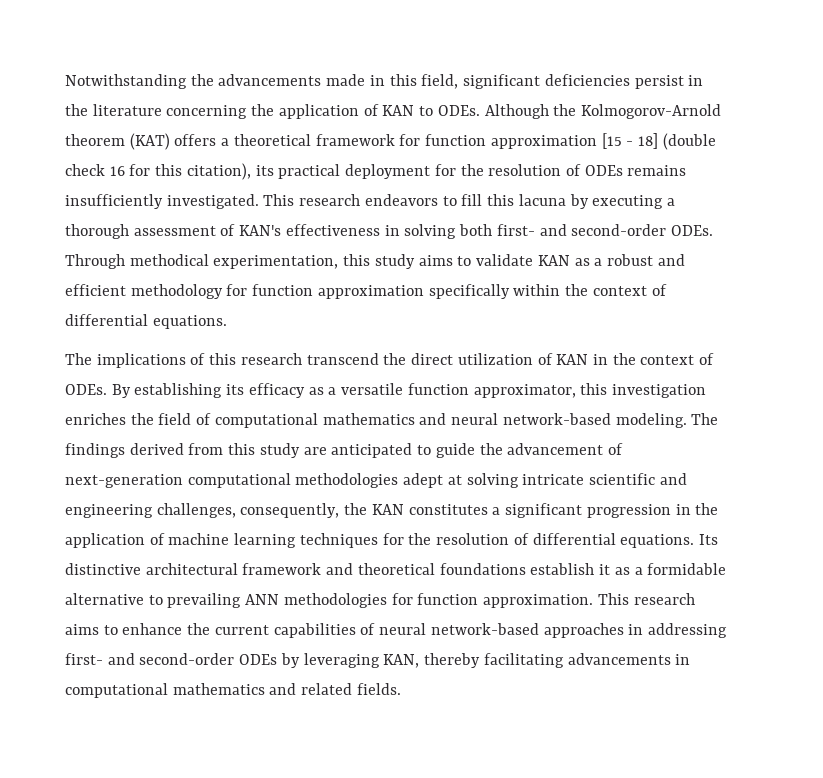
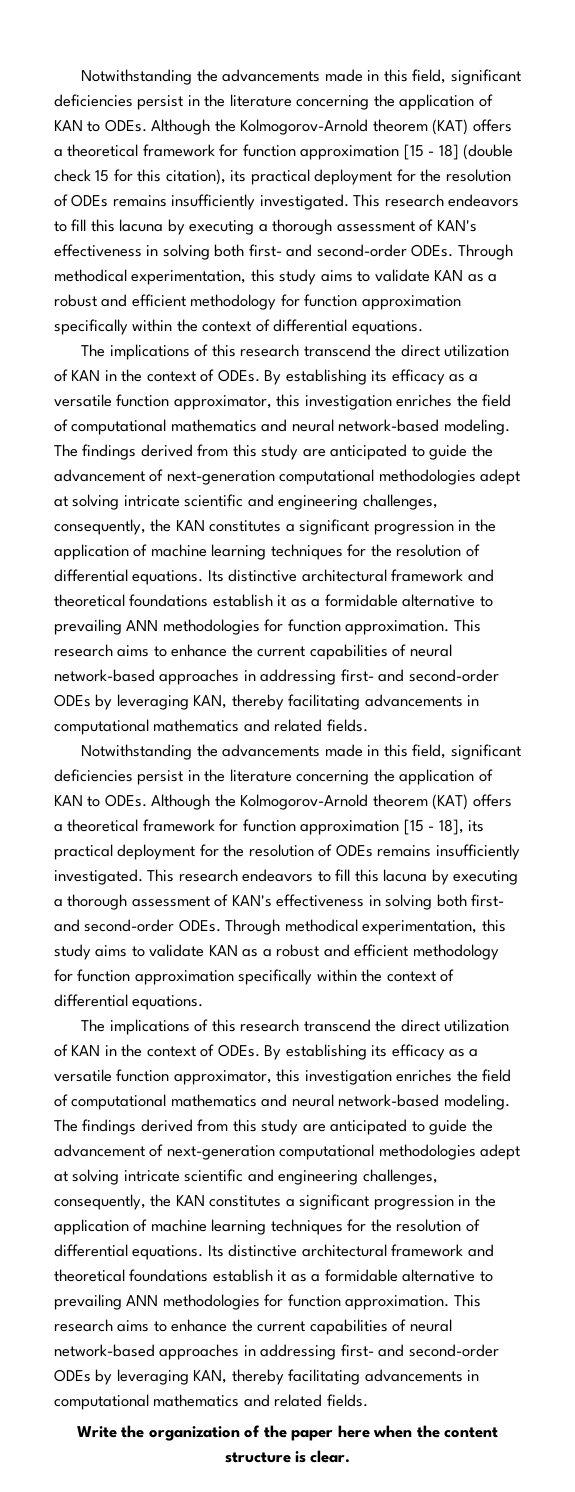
[109,166,125,176] 16 -> [95,170,110,182] 15
(401, 689) none -> [81,744,521,760] [54,769,493,785] [54,794,512,810] [54,819,485,835] [54,844,520,860] [54,869,519,885] [54,894,505,910] [54,919,506,935] [54,944,499,960] [54,969,455,985] [54,994,204,1010] [81,1019,510,1035] [54,1044,479,1060] [54,1069,512,1085] [54,1094,510,1110] [54,1119,493,1135] [54,1144,521,1160] [54,1169,438,1185] [54,1194,496,1210] [54,1219,480,1235] [54,1244,494,1260] [54,1269,493,1282] [54,1294,481,1310] [54,1319,452,1335] [54,1344,499,1360] [54,1369,480,1385] [54,1394,368,1410] [76,1425,499,1441] [224,1450,351,1463] // Notwithstanding the advancements made in this field, significant deficiencies persist in the literature concerning the application of KAN to ODEs. Although the Kolmogorov-Arnold theorem (KAT) offers a theoretical framework for function approximation [15 - 18], its practical deployment for the resolution of ODEs remains insufficiently investigated. This research endeavors to fill this lacuna by executing a thorough assessment of KAN's effectiveness in solving both first- and second-order ODEs. Through methodical experimentation, this study aims to validate KAN as a robust and efficient methodology for function approximation specifically within the context of differential equations. // The implications of this research transcend the direct utilization of KAN in the context of ODEs. By establishing its efficacy as a versatile function approximator, this investigation enriches the field of computational mathematics and neural network-based modeling. The findings derived from this study are anticipated to guide the advancement of next-generation computational methodologies adept at solving intricate scientific and engineering challenges, consequently, the KAN constitutes a significant progression in the application of machine learning techniques for the resolution of differential equations. Its distinctive architectural framework and theoretical foundations establish it as a formidable alternative to prevailing ANN methodologies for function approximation. This research aims to enhance the current capabilities of neural network-based approaches in addressing first- and second-order ODEs by leveraging KAN, thereby facilitating advancements in computational mathematics and related fields. // Write the organization of the paper here when the content structure is clear.

